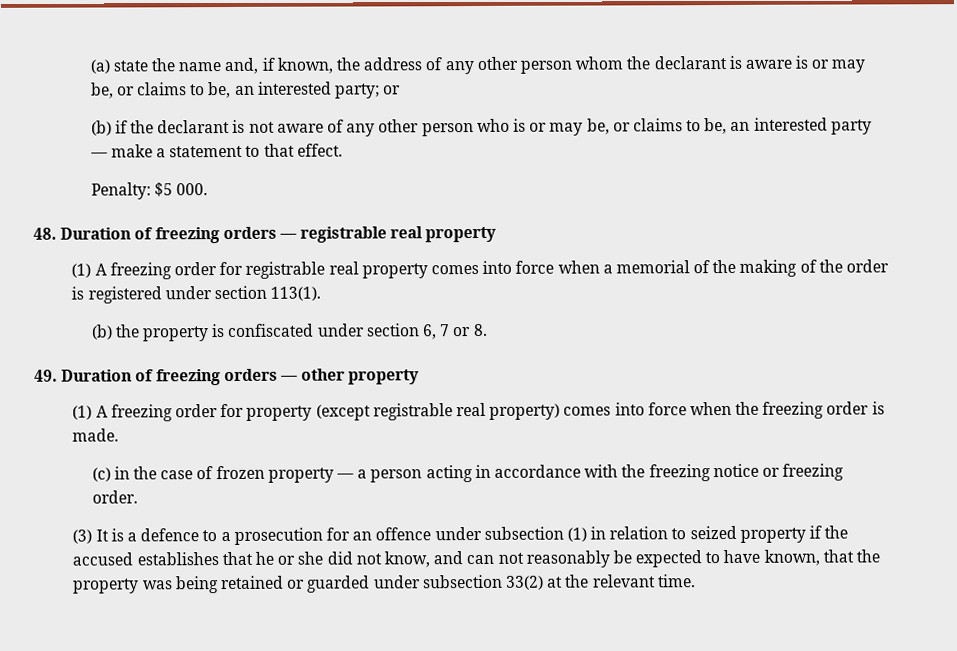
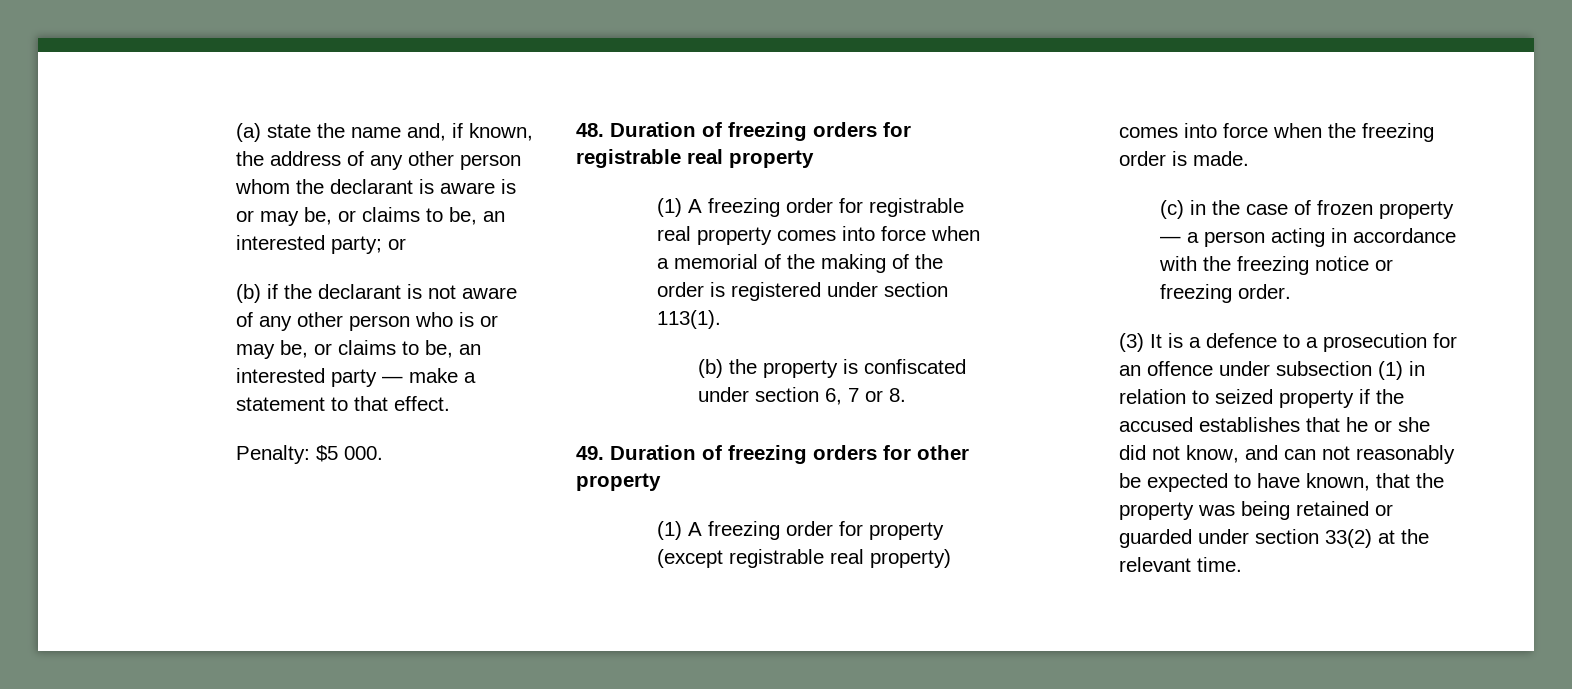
[278,233,297,239] — -> [883,122,911,137] for
[279,375,298,381] — -> [883,445,911,460] for
[422,574,503,589] subsection -> [1255,529,1320,544] section

